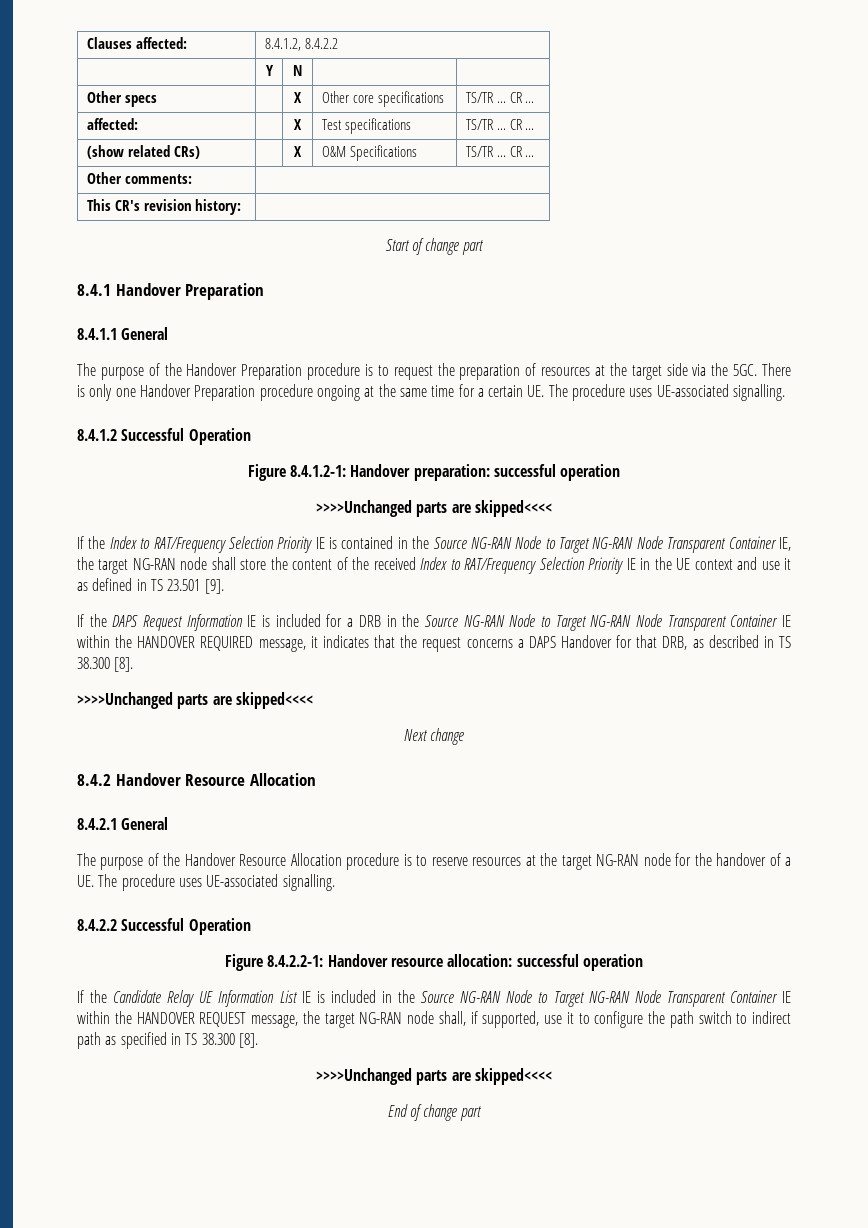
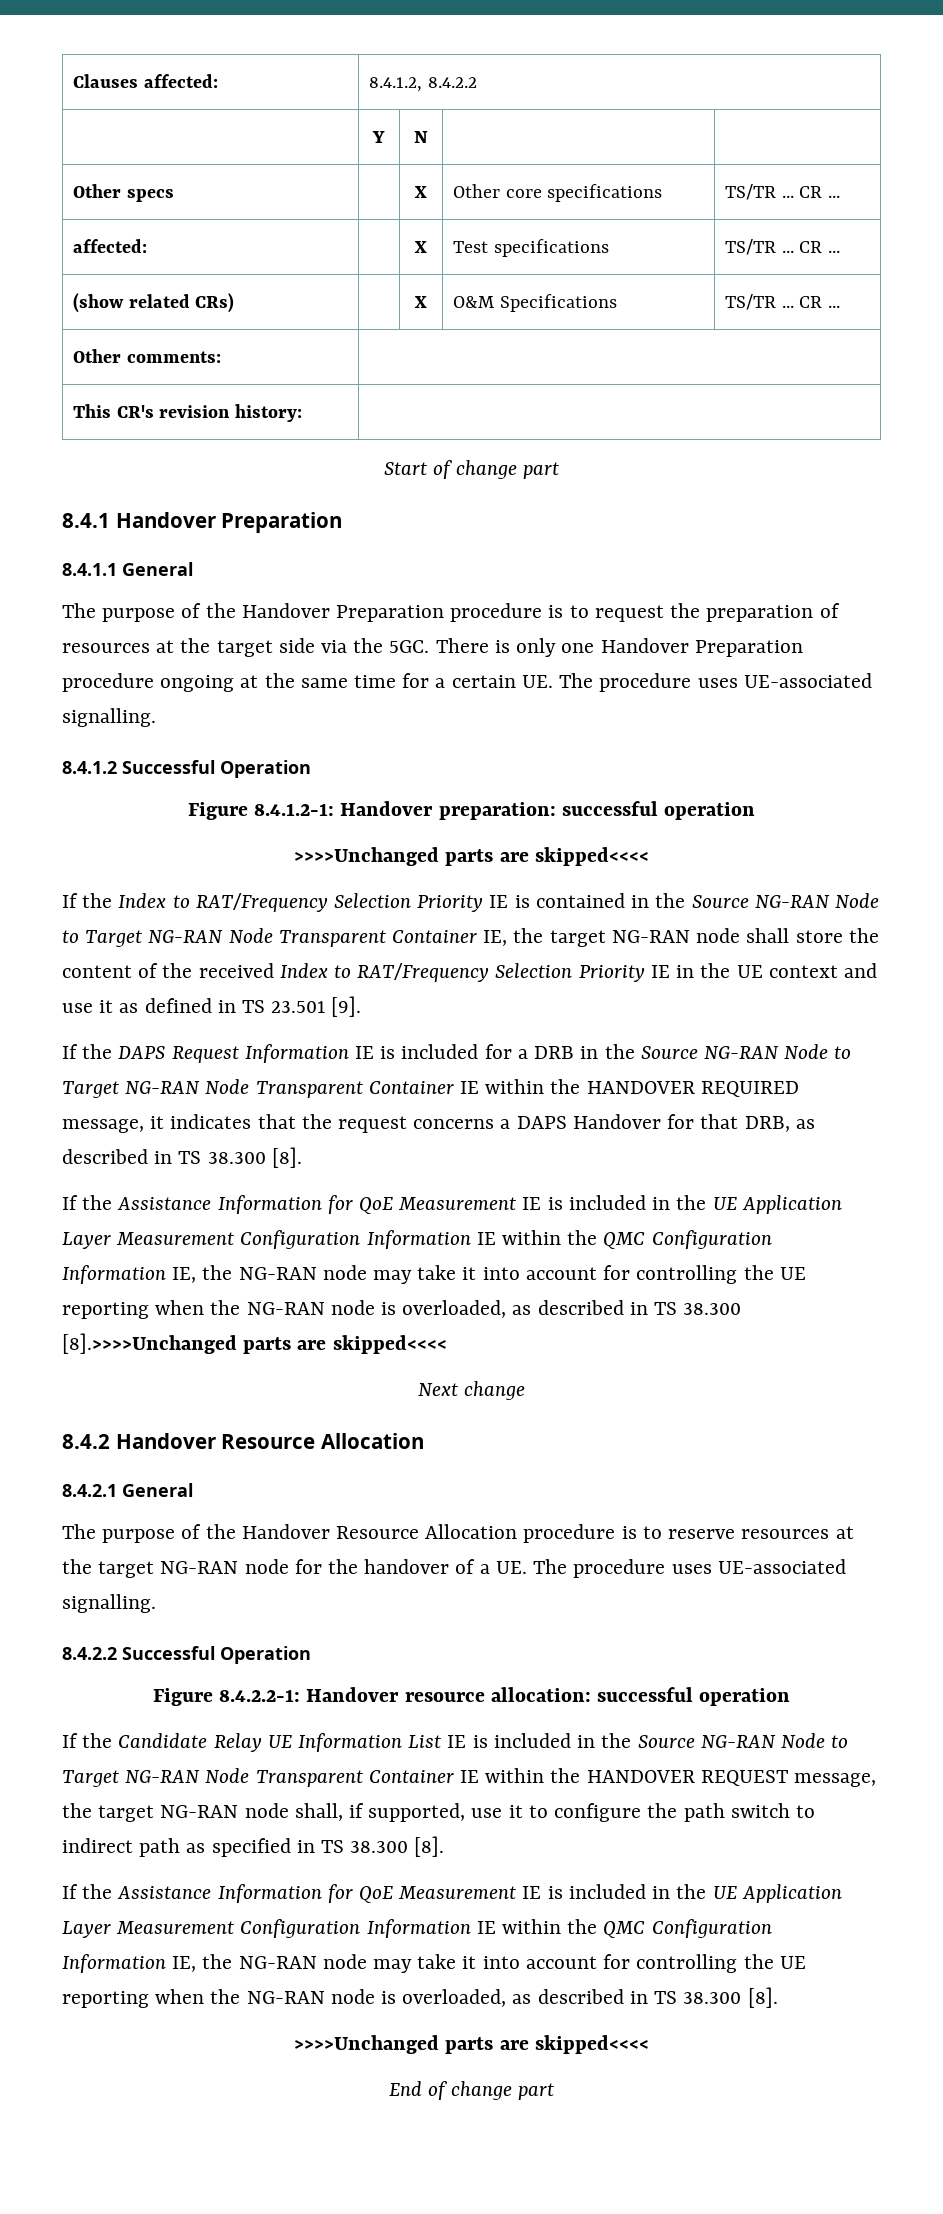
[77,692,173,709] >>>>Unchanged -> [62,1195,842,1214] [62,1230,772,1249] [62,1265,806,1284] [62,1300,742,1319] [62,1333,237,1354] If the Assistance Information for QoE Measurement IE is included in the UE Application Layer Measurement Configuration Information IE within the QMC Configuration Information IE, the NG-RAN node may take it into account for controlling the UE reporting when the NG-RAN node is overloaded, as described in TS 38.300 [8].>>>>Unchanged
(258, 1040) none -> [62,1884,842,1903] [62,1919,772,1938] [62,1954,806,1973] [62,1987,778,2008] // If the Assistance Information for QoE Measurement IE is included in the UE Application Layer Measurement Configuration Information IE within the QMC Configuration Information IE, the NG-RAN node may take it into account for controlling the UE reporting when the NG-RAN node is overloaded, as described in TS 38.300 [8].

